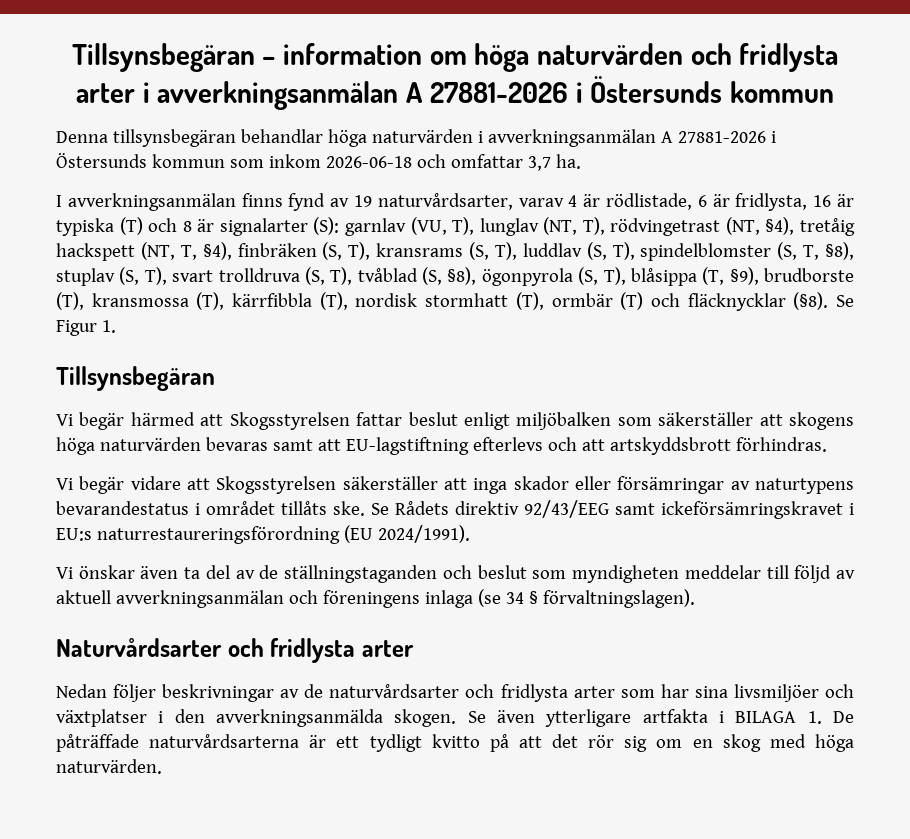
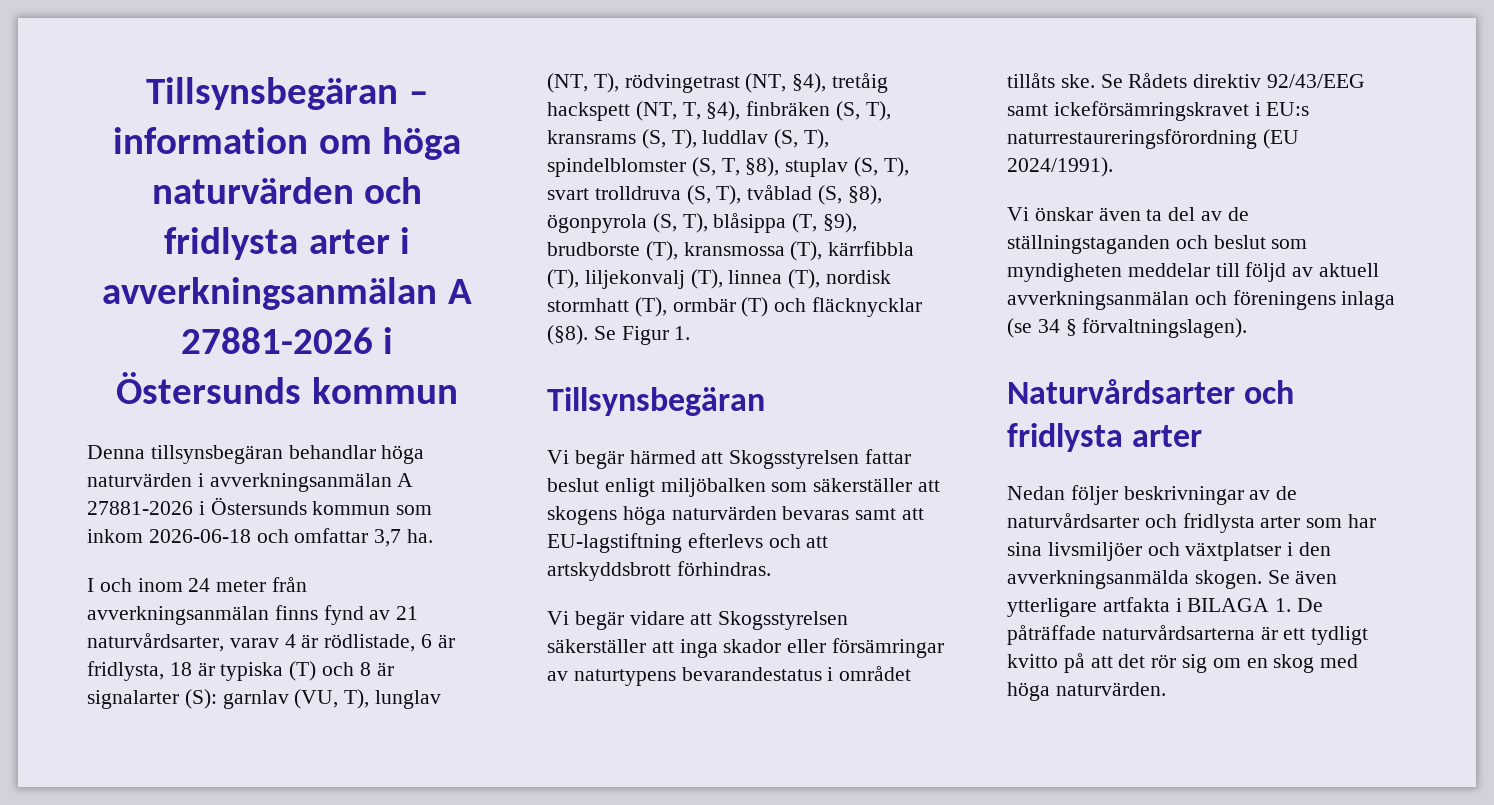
(62, 201) none -> [99,577,308,592] och inom 24 meter från
[354,195,372,207] 19 -> [396,606,419,620] 21
[813,195,832,207] 16 -> [169,662,192,676] 18
(348, 301) none -> [584,269,821,289] liljekonvalj (T), linnea (T),

